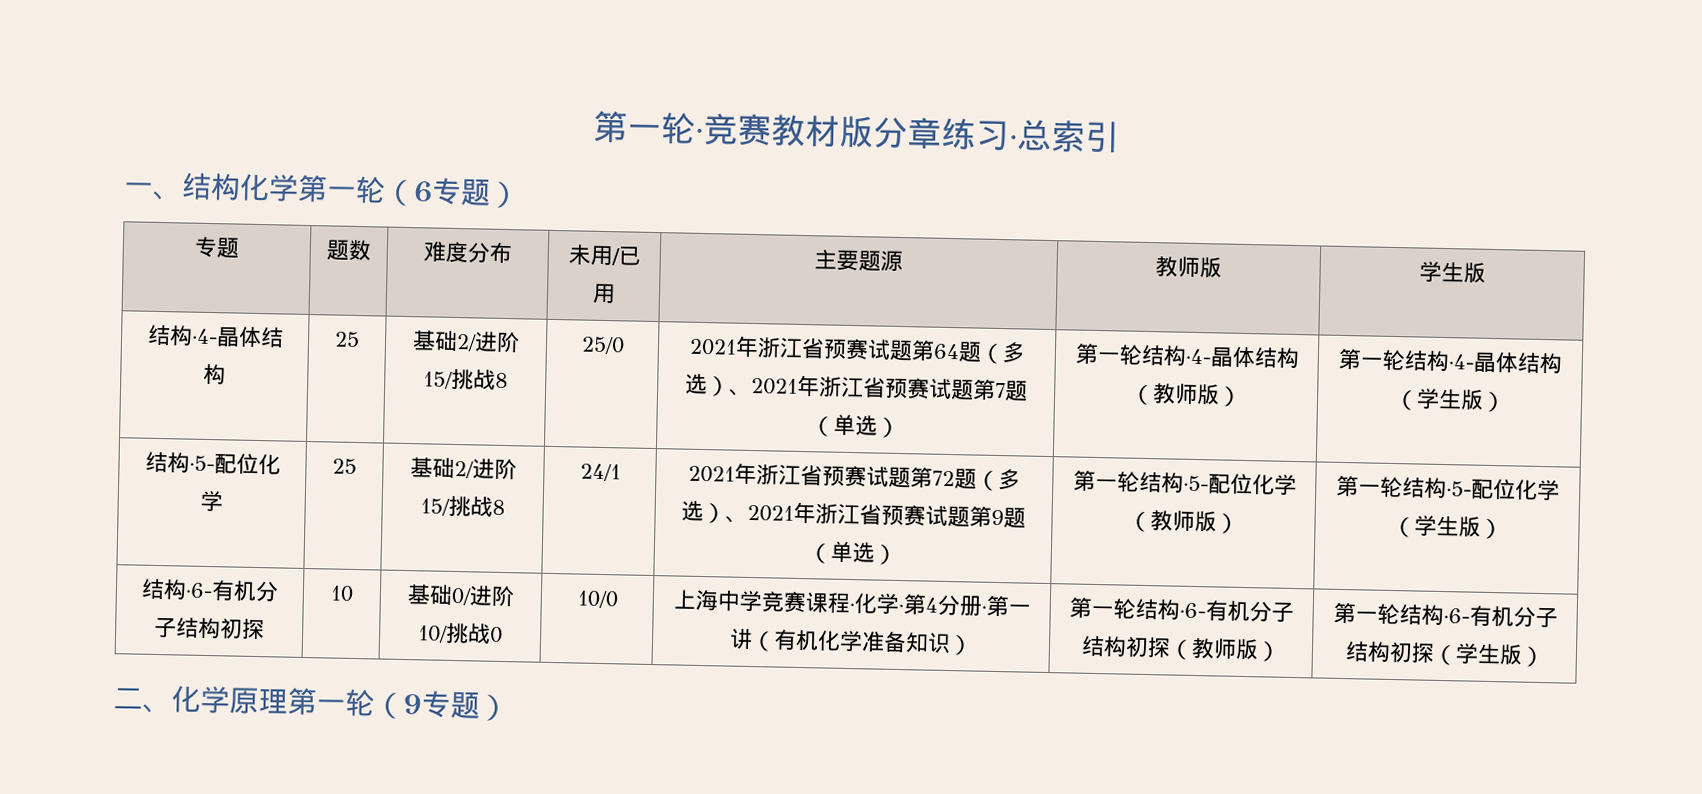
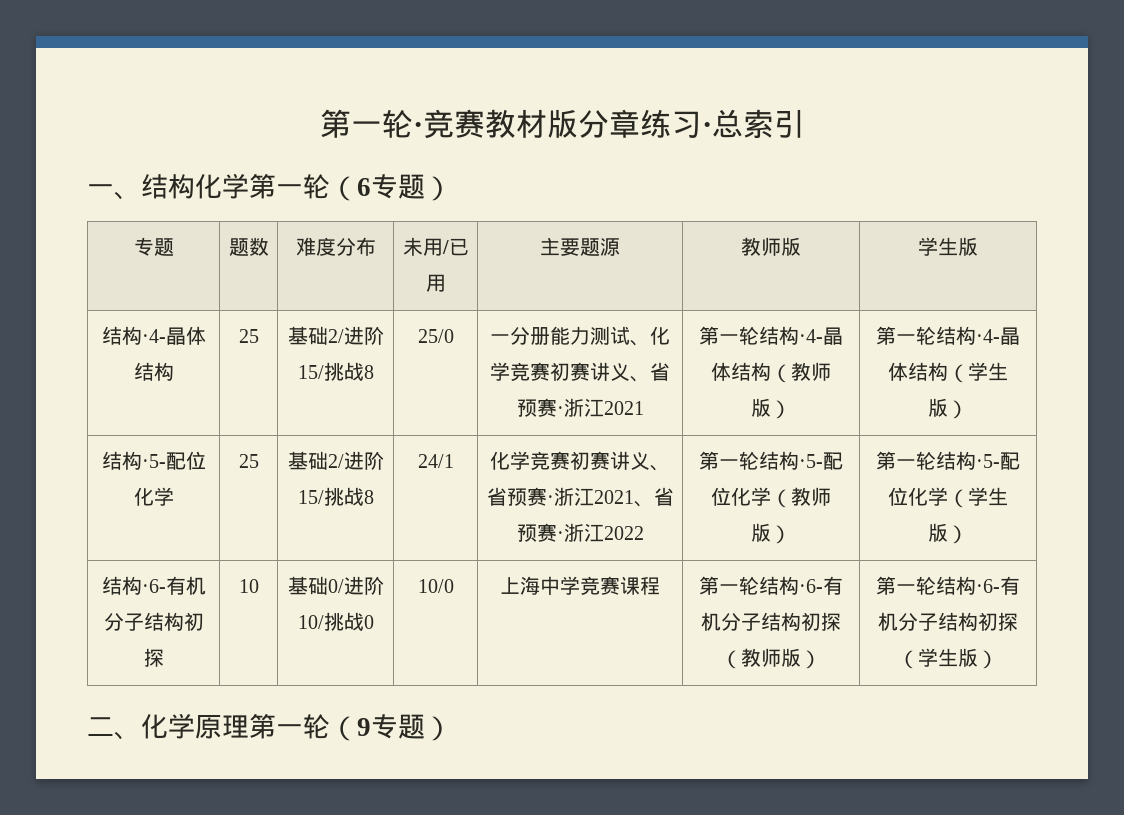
[688,335,1026,365] [685,373,1028,402] [811,414,900,438] 2021年浙江省预赛试题第64题（多选）、2021年浙江省预赛试题第7题（单选） -> [489,326,670,346] [489,362,670,382] [516,398,644,417] 一分册能力测试、化学竞赛初赛讲义、省预赛·浙江2021
[688,462,1021,491] [681,500,1026,529] [808,541,898,565] 2021年浙江省预赛试题第72题（多选）、2021年浙江省预赛试题第9题（单选） -> [489,451,670,471] [486,487,674,507] [516,523,644,542] 化学竞赛初赛讲义、省预赛·浙江2021、省预赛·浙江2022
[848,593,1031,617] [729,628,973,656] ·化学·第4分册·第一讲（有机化学准备知识） -> (660, 585) none

